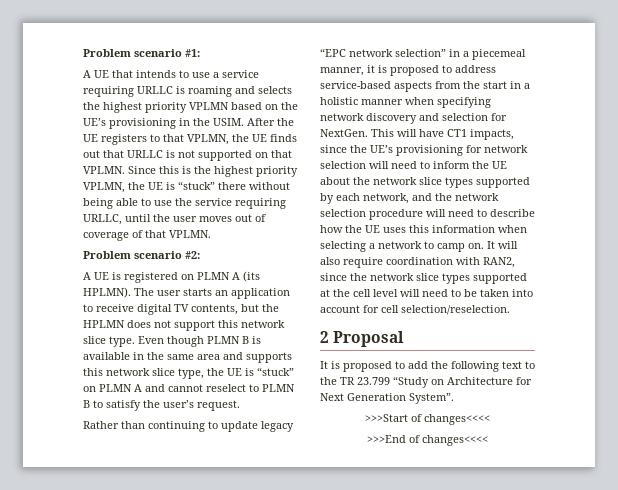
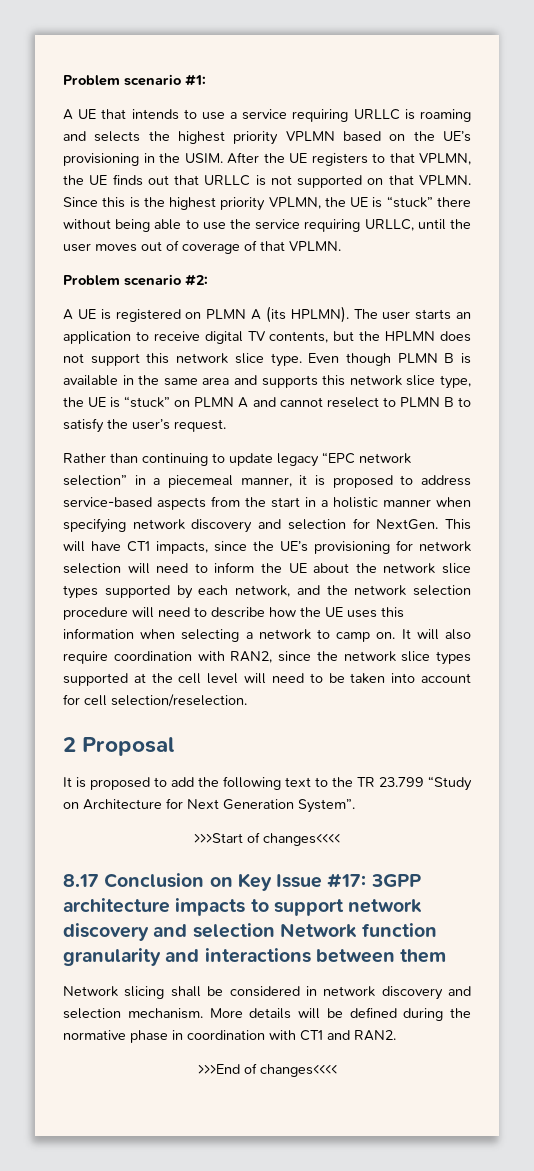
(490, 419) none -> [63,873,421,891] [63,898,423,916] [63,923,438,941] [63,948,447,966] [63,986,471,1000] [63,1007,471,1021] [63,1030,396,1043] // 8.17 Conclusion on Key Issue #17: 3GPP architecture impacts to support network discovery and selection Network function granularity and interactions between them // Network slicing shall be considered in network discovery and selection mechanism. More details will be defined during the normative phase in coordination with CT1 and RAN2.

